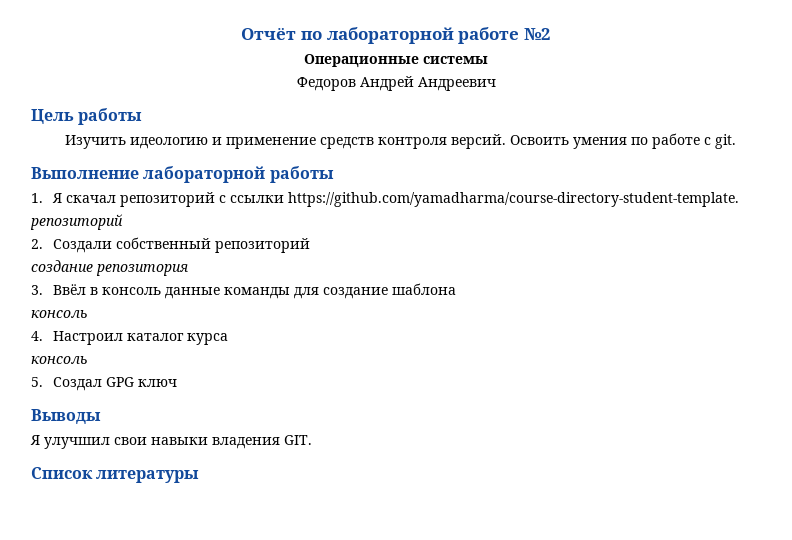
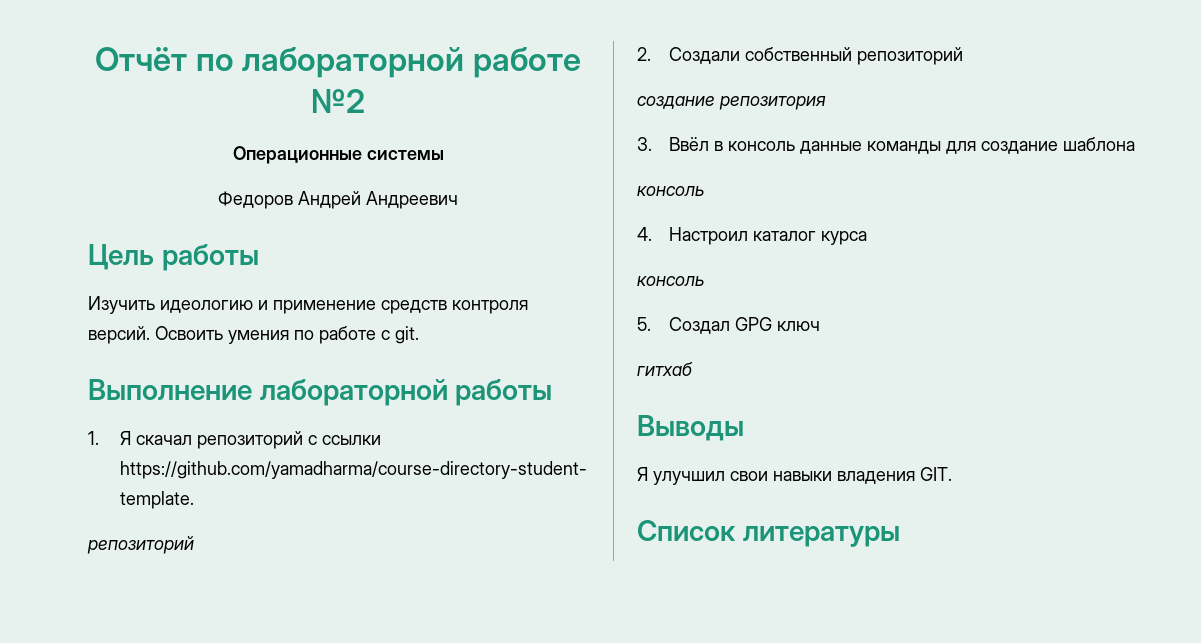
(177, 383) none -> [637,362,693,376] // гитхаб

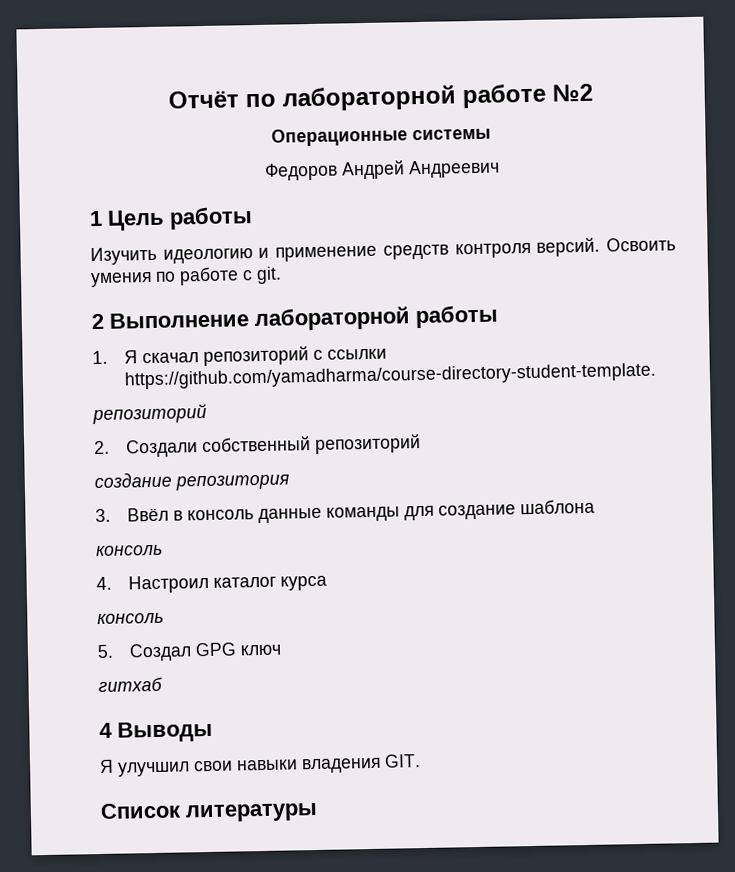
(458, 200) none -> [89,210,103,227] 1
(419, 335) none -> [91,313,104,330] 2
(693, 369) none -> [99,722,113,739] 4

